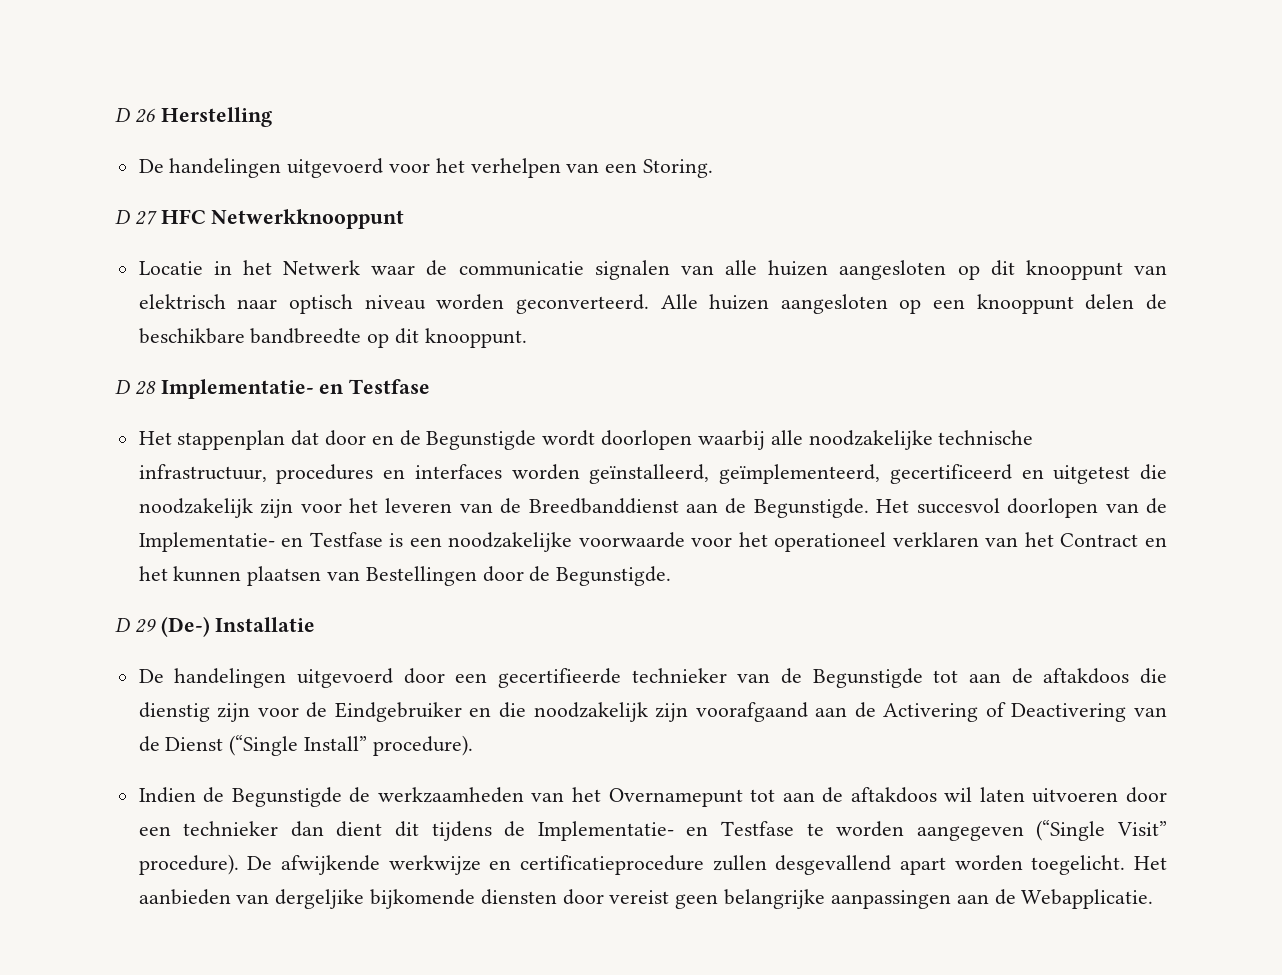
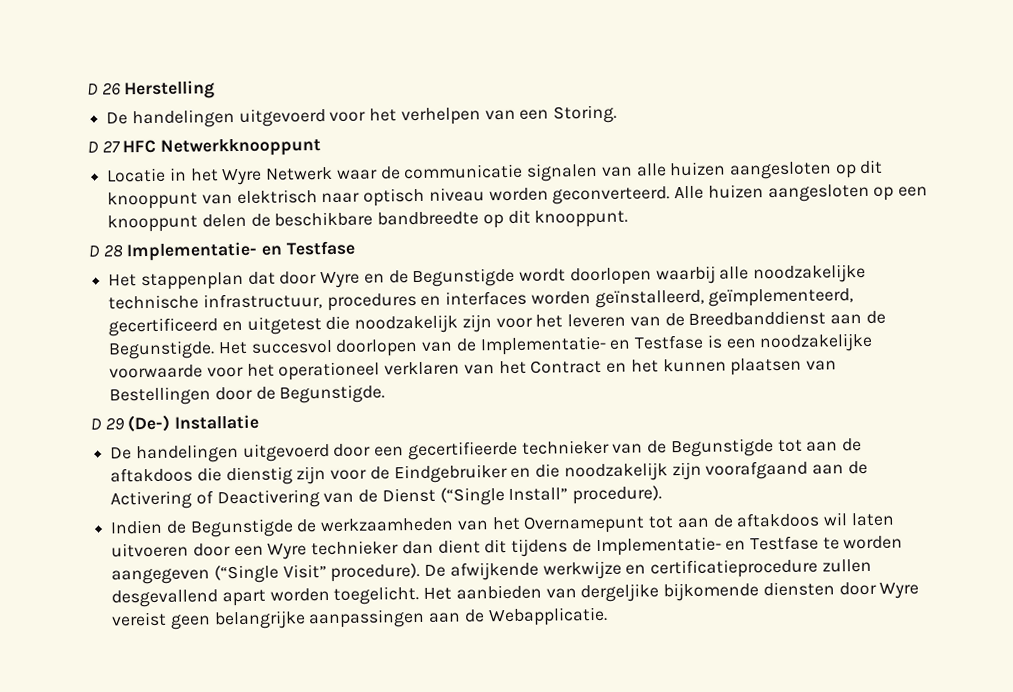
(272, 267) none -> [222,168,263,186] Wyre
(367, 438) none -> [320,271,361,289] Wyre
(171, 831) none -> [267,543,308,560] Wyre
(604, 897) none -> [879,582,920,599] Wyre

